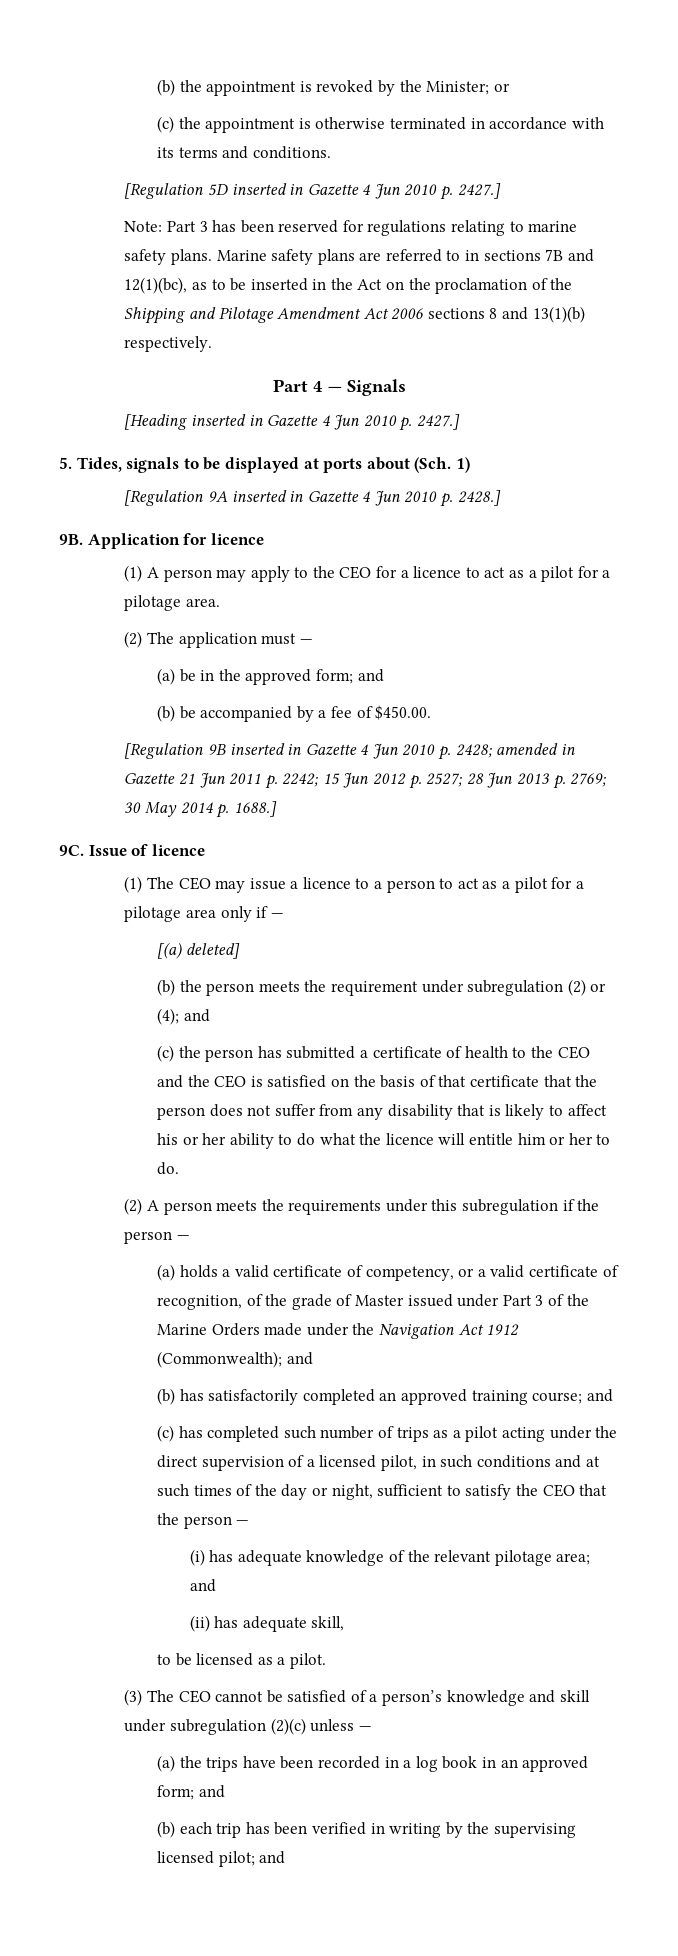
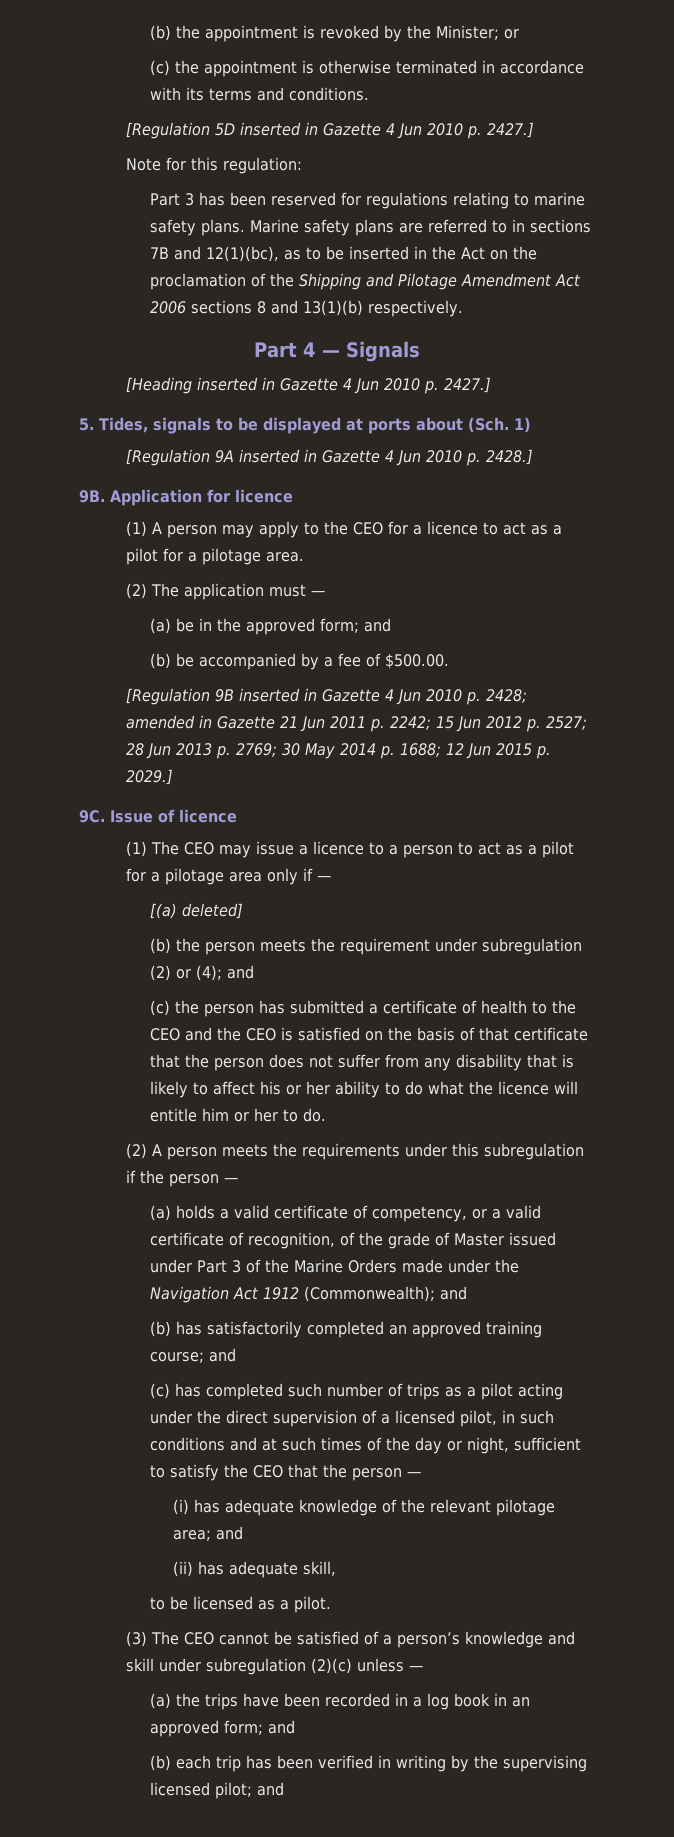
[124,221,163,232] Note: -> [126,157,303,174] Note for this regulation: //
[375,705,432,720] $450.00. -> [384,653,449,669] $500.00.
[233,801,277,817] 1688.] -> [400,743,552,759] [126,769,174,785] 1688; 12 Jun 2015 p. 2029.]

